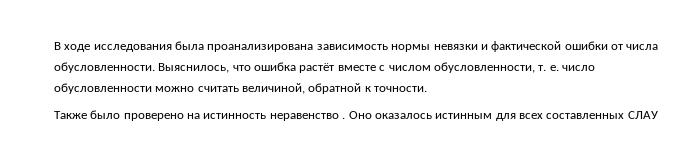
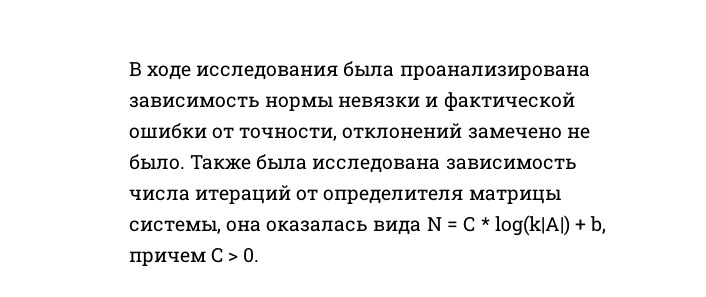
[626,44,659,50] [53,62,595,73] [53,83,428,94] [53,110,658,121] числа обусловленности. Выяснилось, что ошибка растёт вместе с числом обусловленности, т. е. число обусловленности можно считать величиной, обратной к точности. // Также было проверено на истинность неравенство . Оно оказалось истинным для всех составленных СЛАУ -> [239,123,590,141] [128,154,577,173] [128,185,561,204] [128,215,607,236] [128,247,260,266] точности, отклонений замечено не было. Также была исследована зависимость числа итераций от определителя матрицы системы, она оказалась вида N = C * log(k|A|) + b, причем C > 0.

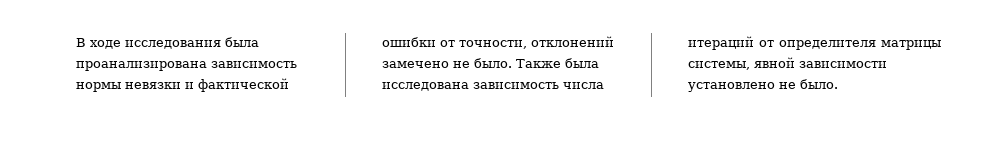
[225,215,607,236] [128,247,260,266] она оказалась вида N = C * log(k|A|) + b, причем C > 0. -> [754,57,888,68] [688,79,839,92] явной зависимости установлено не было.

